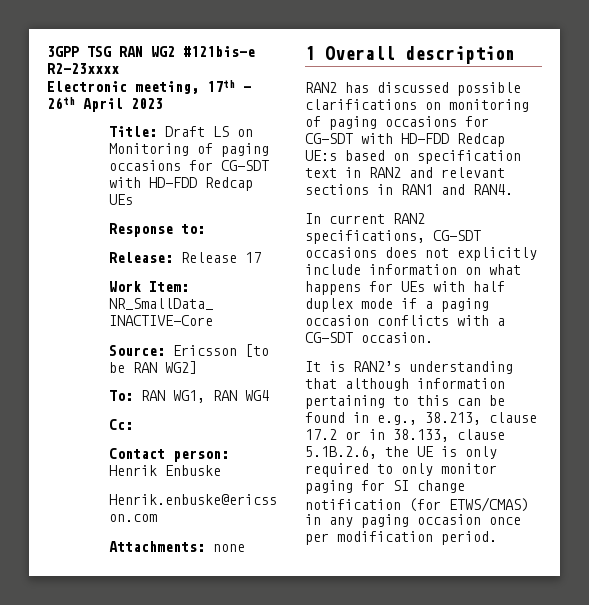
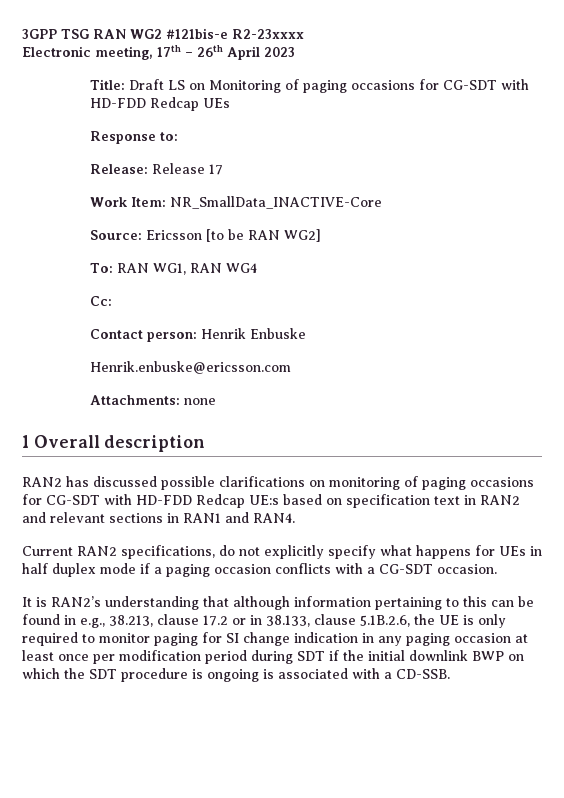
[305,213,425,224] [305,230,481,244] [305,247,537,261] [305,264,481,275] In current RAN2 specifications, CG-SDT occasions does not explicitly include information on -> [22,545,376,559] Current RAN2 specifications, do not explicitly specify
[433,281,465,292] with -> [530,546,542,556] in
[401,463,433,476] only -> (95, 638) none
[305,497,529,512] notification (for ETWS/CMAS) -> [294,632,358,643] indication
(481, 519) none -> [515,634,528,643] [22,650,54,661] at least
[441,531,497,545] period. -> [205,650,524,664] [22,668,450,682] period during SDT if the initial downlink BWP on which the SDT procedure is ongoing is associated with a CD-SSB.

